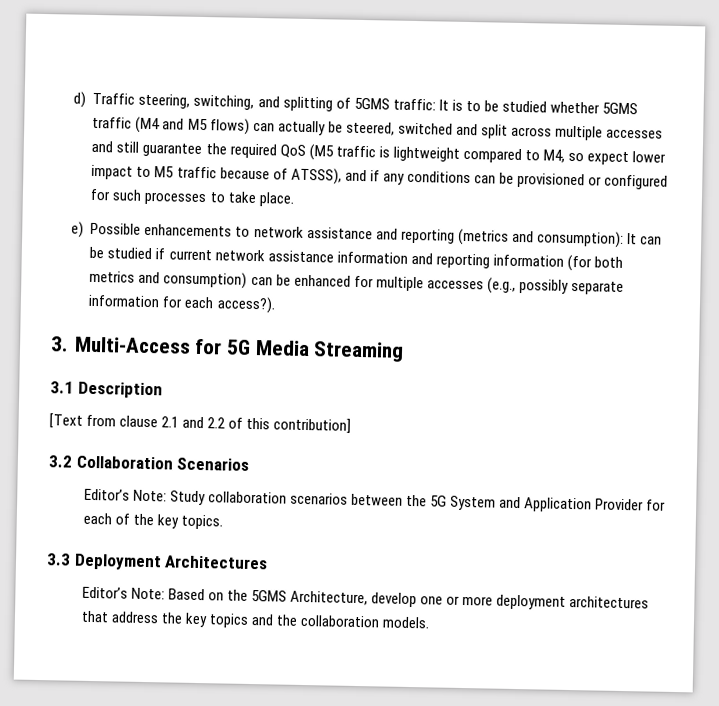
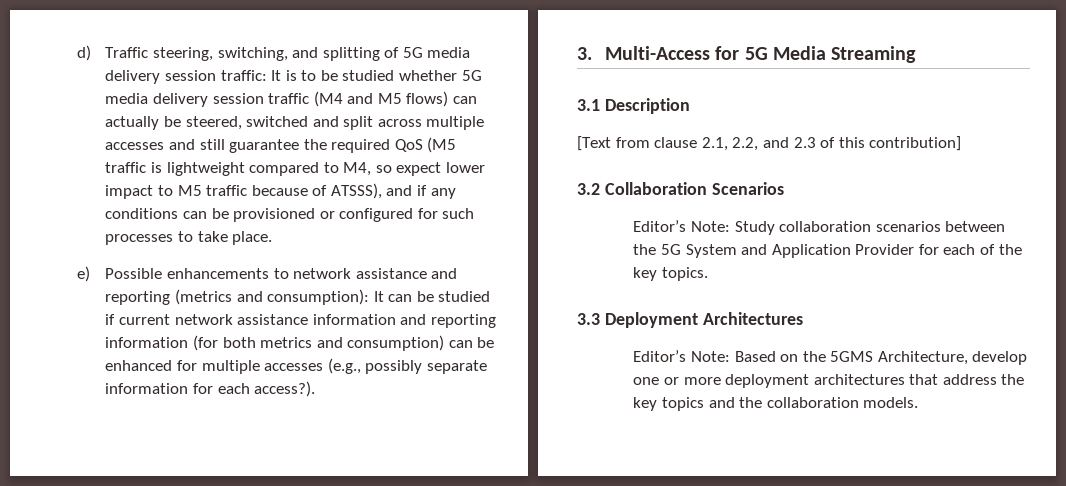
[353,97,390,110] 5GMS -> [402,47,471,58] [105,70,216,84] 5G media delivery session
[602,102,639,115] 5GMS -> [461,70,482,81] [105,93,264,107] 5G media delivery session
[161,416,226,429] 2.1 and 2.2 -> [701,137,816,151] 2.1, 2.2, and 2.3

